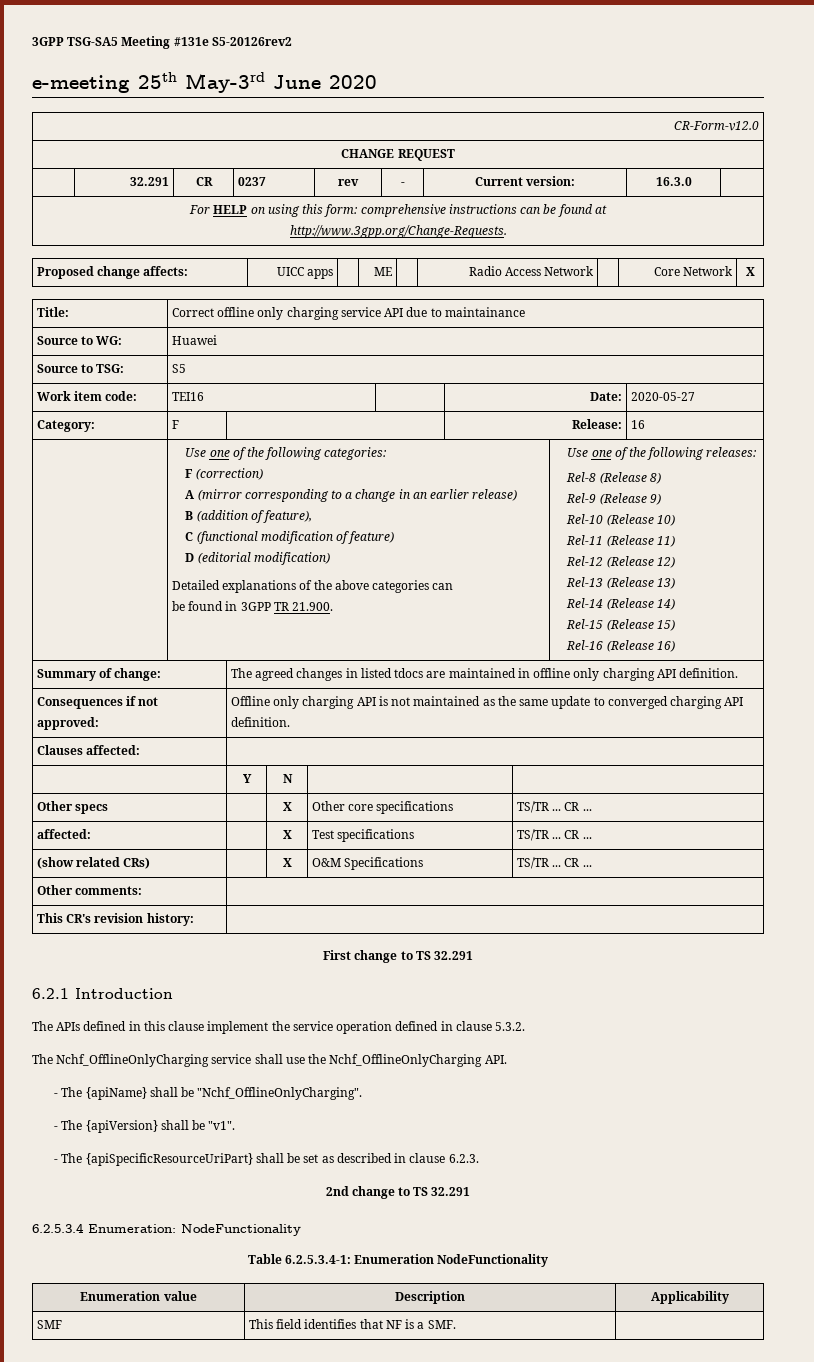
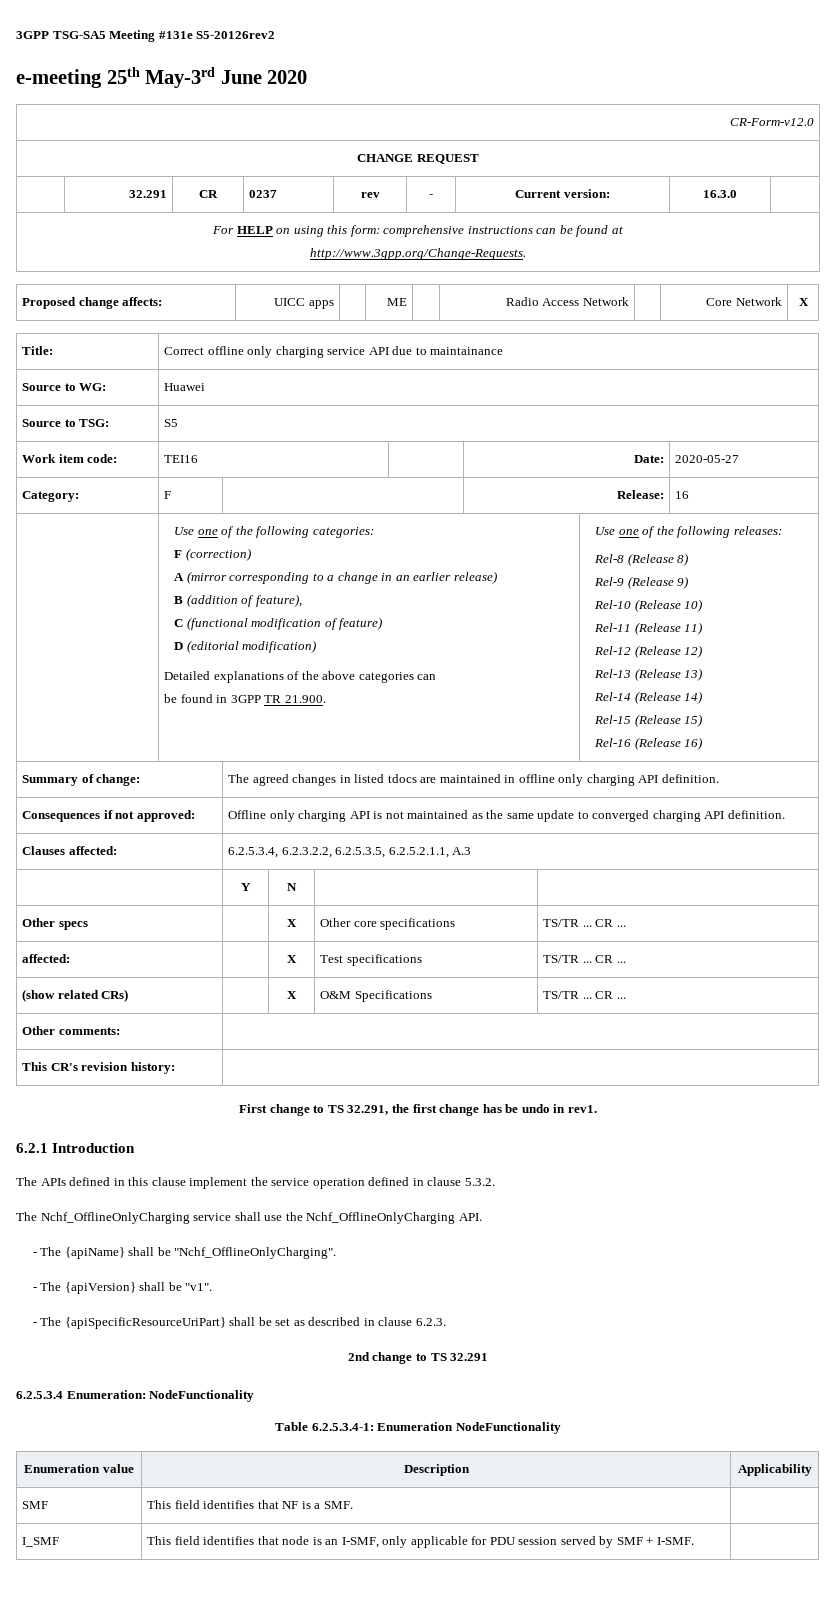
(141, 750) none -> [228,847,472,858] 6.2.5.3.4, 6.2.3.2.2, 6.2.5.3.5, 6.2.5.2.1.1, A.3
[433,951,473,960] 32.291 -> [347,1104,597,1116] 32.291, the first change has be undo in rev1.
(456, 1324) none -> [22,1537,60,1547] [147,1536,694,1548] // I_SMF | This field identifies that node is an I-SMF, only applicable for PDU session served by SMF + I-SMF. |

